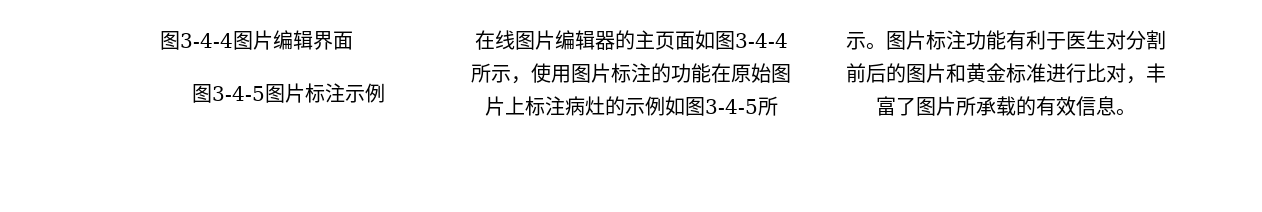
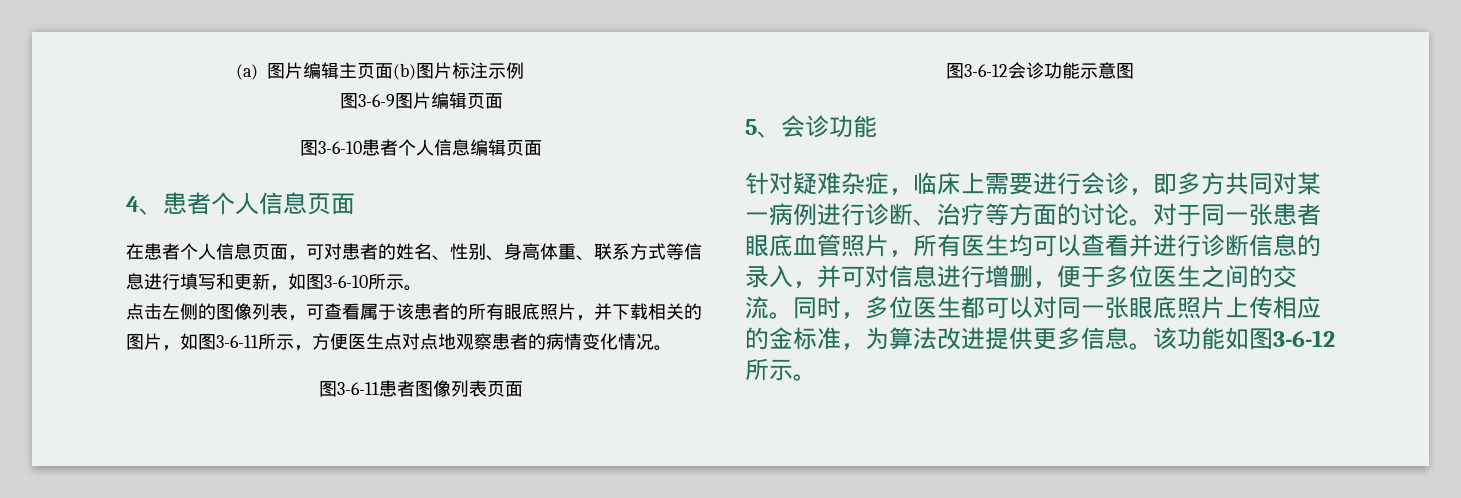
[159,30,353,50] [191,84,265,103] 图3-4-4图片编辑界面 // 图3-4-5 -> [235,62,416,80] (a)图片编辑主页面(b)
[474,30,788,50] [471,63,791,84] [484,96,778,116] [846,30,1166,50] [846,63,1166,84] [876,96,1116,116] 在线图片编辑器的主页面如图3-4-4所示，使用图片标注的功能在原始图片上标注病灶的示例如图3-4-5所示。图片标注功能有利于医生对分割前后的图片和黄金标准进行比对，丰富了图片所承载的有效信息 -> [339,92,503,109] [300,139,542,156] [126,192,355,215] [126,243,702,261] [126,273,422,291] [126,303,702,321] [126,333,672,351] [319,380,523,397] [946,62,1134,79] [745,115,877,138] [745,172,1321,195] [745,203,1321,226] [745,234,1321,257] [745,265,1297,288] [745,296,1321,319] [745,327,1335,350] [745,358,793,381] 图3-6-9图片编辑页面 // 图3-6-10患者个人信息编辑页面 // 4、患者个人信息页面 // 在患者个人信息页面，可对患者的姓名、性别、身高体重、联系方式等信息进行填写和更新，如图3-6-10所示。 // 点击左侧的图像列表，可查看属于该患者的所有眼底照片，并下载相关的图片，如图3-6-11所示，方便医生点对点地观察患者的病情变化情况。 // 图3-6-11患者图像列表页面 // 图3-6-12会诊功能示意图 // 5、会诊功能 // 针对疑难杂症，临床上需要进行会诊，即多方共同对某一病例进行诊断、治疗等方面的讨论。对于同一张患者眼底血管照片，所有医生均可以查看并进行诊断信息的录入，并可对信息进行增删，便于多位医生之间的交流。同时，多位医生都可以对同一张眼底照片上传相应的金标准，为算法改进提供更多信息。该功能如图3-6-12所示

